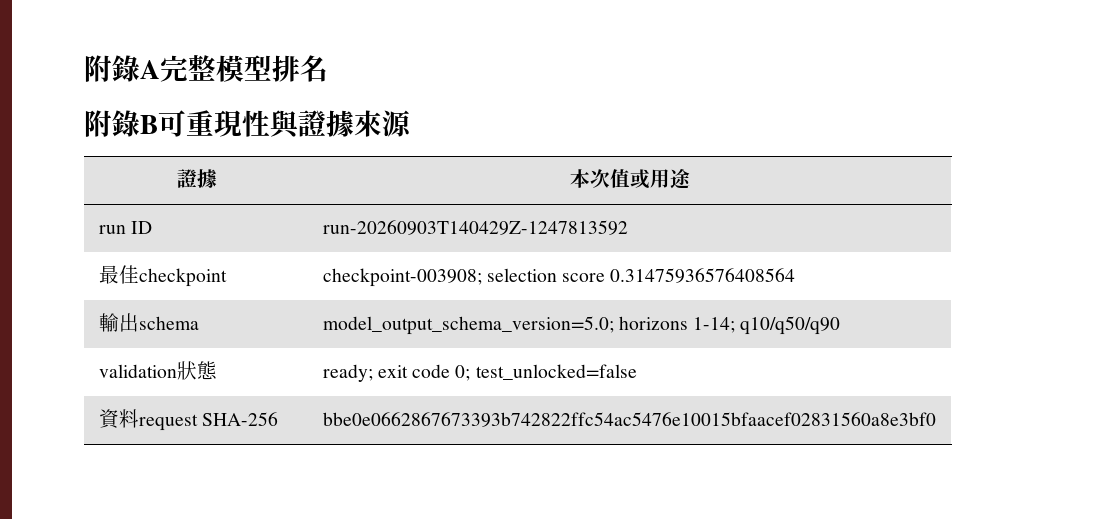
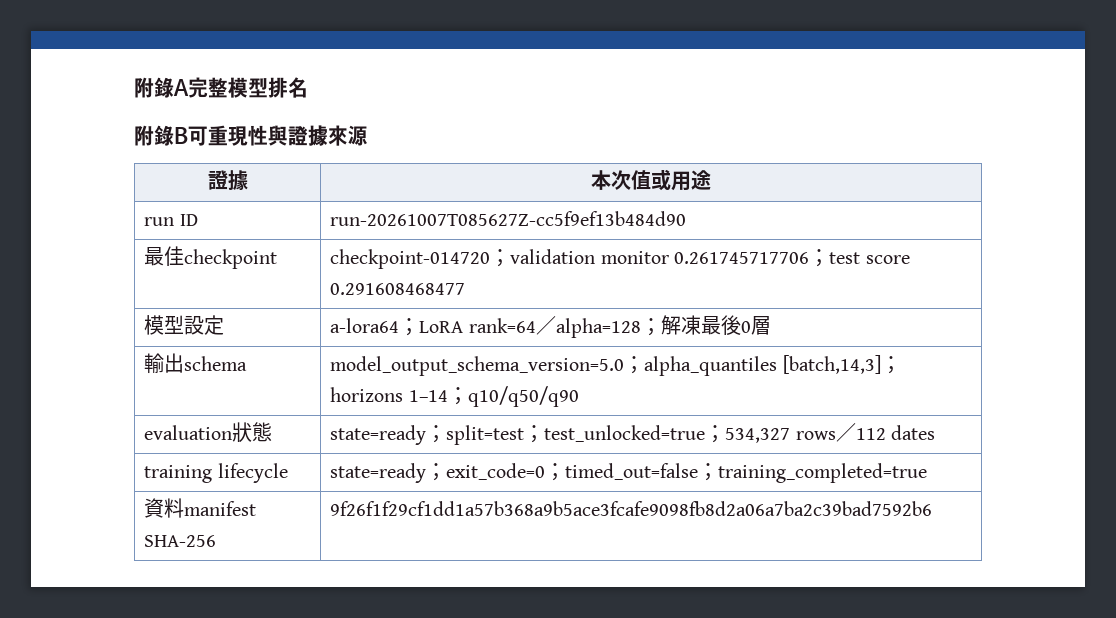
[322,220,628,235] run-20260903T140429Z-1247813592 -> [330,211,687,226] run-20261007T085627Z-cc5f9ef13b484d90
[322,268,796,287] [98,313,199,332] [322,316,736,335] checkpoint-003908; selection score 0.31475936576408564 // 輸出schema | model_output_schema_version=5.0; horizons 1-14; -> [330,249,910,269] [330,283,466,295] [144,315,225,335] [330,315,771,338] [144,353,248,374] [330,355,901,376] [330,387,468,405] checkpoint-014720；validation monitor 0.261745717706；test score 0.291608468477 // 模型設定 | a-lora64；LoRA rank=64／alpha=128；解凍最後0層 // 輸出schema | model_output_schema_version=5.0；alpha_quantiles [batch,14,3]；horizons 1–14；
[98,364,177,378] validation -> [144,425,233,440] evaluation
[322,364,637,382] ready; exit code 0; test_unlocked=false -> [330,423,936,445] [144,463,288,483] [330,463,928,483] state=ready；split=test；test_unlocked=true；534,327 rows／112 dates // training lifecycle | state=ready；exit_code=0；timed_out=false；training_completed=true
[138,414,198,431] request -> [184,501,257,516] manifest
[322,412,936,427] bbe0e0662867673393b742822ffc54ac5476e10015bfaacef02831560a8e3bf0 -> [330,501,933,516] 9f26f1f29cf1dd1a57b368a9b5ace3fcafe9098fb8d2a06a7ba2c39bad7592b6

